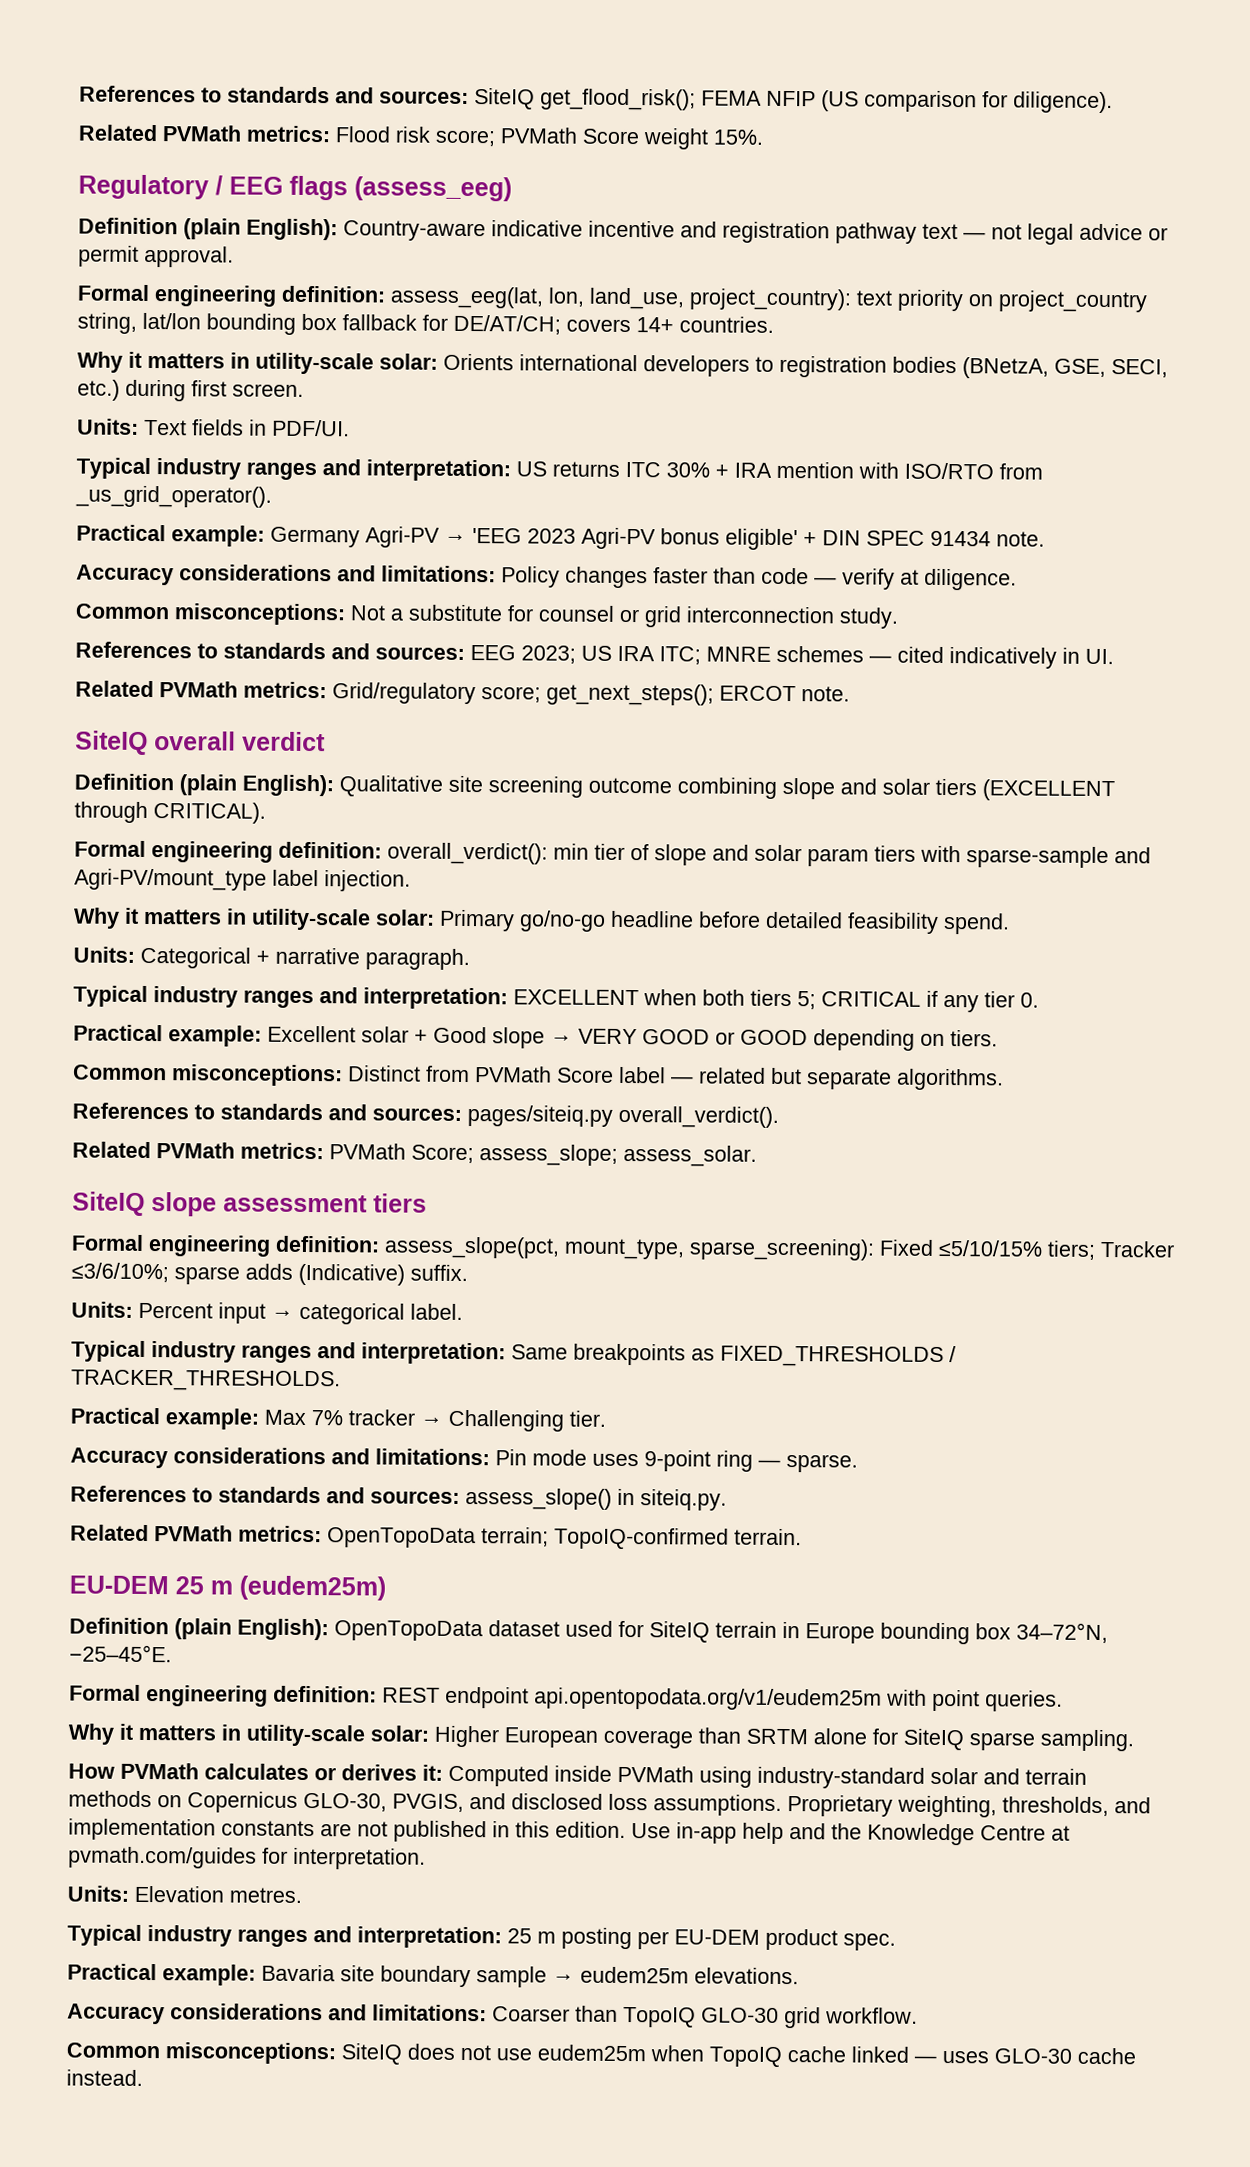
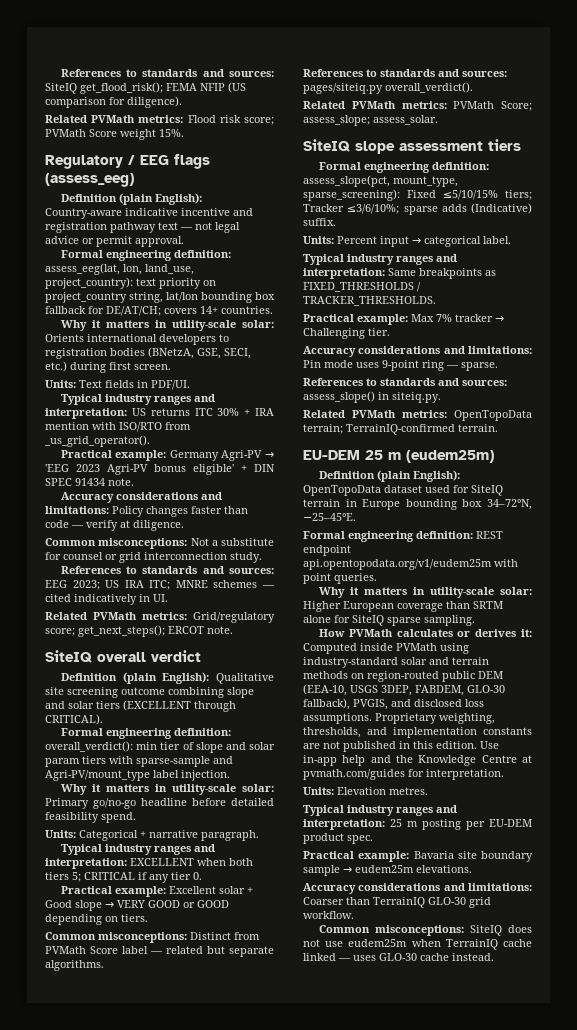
[554,1527,729,1550] TopoIQ-confirmed -> [346,424,455,435] TerrainIQ-confirmed
[187,1791,387,1813] Copernicus GLO-30, -> [367,671,503,682] [303,684,505,696] [303,698,350,710] region-routed public DEM (EEA-10, USGS 3DEP, FABDEM, GLO-30 fallback),
[623,2007,696,2028] TopoIQ -> [373,897,425,908] TerrainIQ
[709,2046,782,2068] TopoIQ -> [445,939,498,950] TerrainIQ

